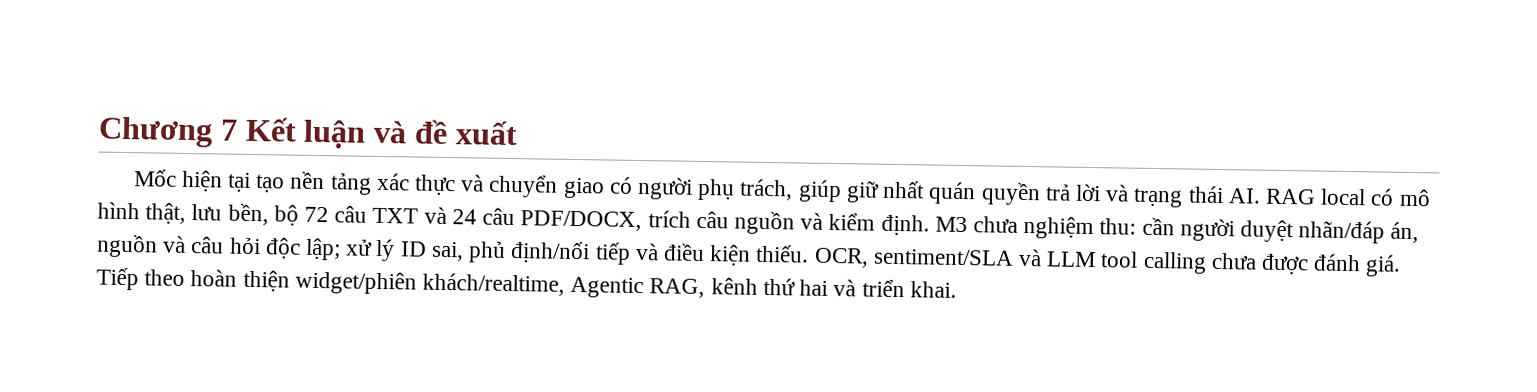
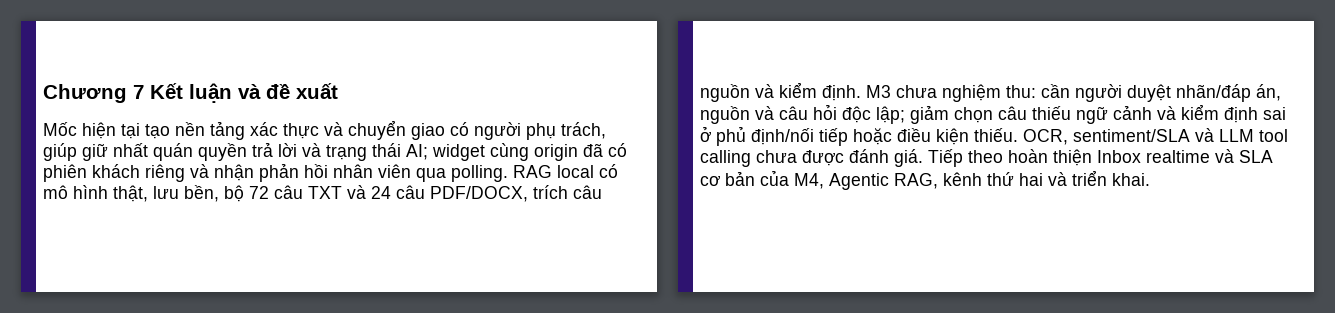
[1227,188,1261,204] AI. -> [406,143,627,161] [43,163,508,182] AI; widget cùng origin đã có phiên khách riêng và nhận phản hồi nhân viên qua polling.
[346,238,464,262] xử lý ID sai, -> [910,104,1286,124] [700,126,711,142] giảm chọn câu thiếu ngữ cảnh và kiểm định sai ở
[634,242,659,261] và -> [853,128,892,145] hoặc
[294,270,566,296] widget/phiên khách/realtime, -> [1097,149,1273,163] [700,170,824,189] Inbox realtime và SLA cơ bản của M4,

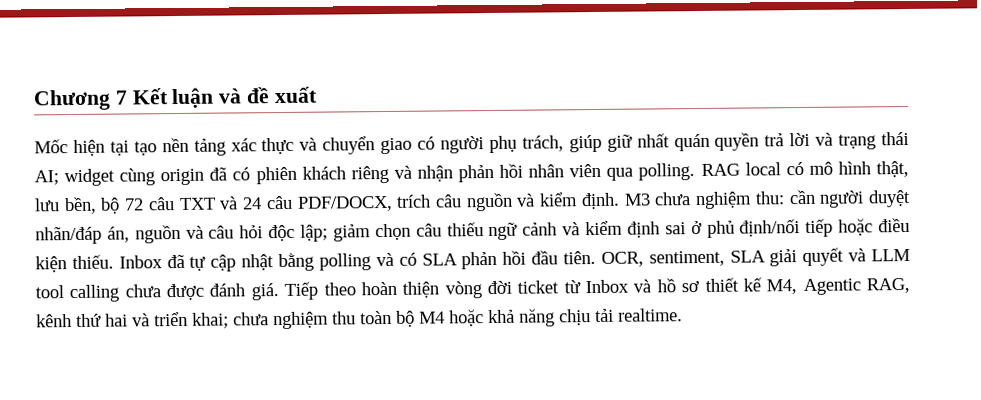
[1023,129,1190,145] OCR, sentiment/SLA -> [118,247,845,272] Inbox đã tự cập nhật bằng polling và có SLA phản hồi đầu tiên. OCR, sentiment, SLA giải quyết
[1097,149,1273,163] [700,170,789,186] Inbox realtime và SLA cơ bản của -> [444,277,762,299] vòng đời ticket từ Inbox và hồ sơ thiết kế
[1112,173,1150,186] khai. -> [192,308,683,330] khai; chưa nghiệm thu toàn bộ M4 hoặc khả năng chịu tải realtime.

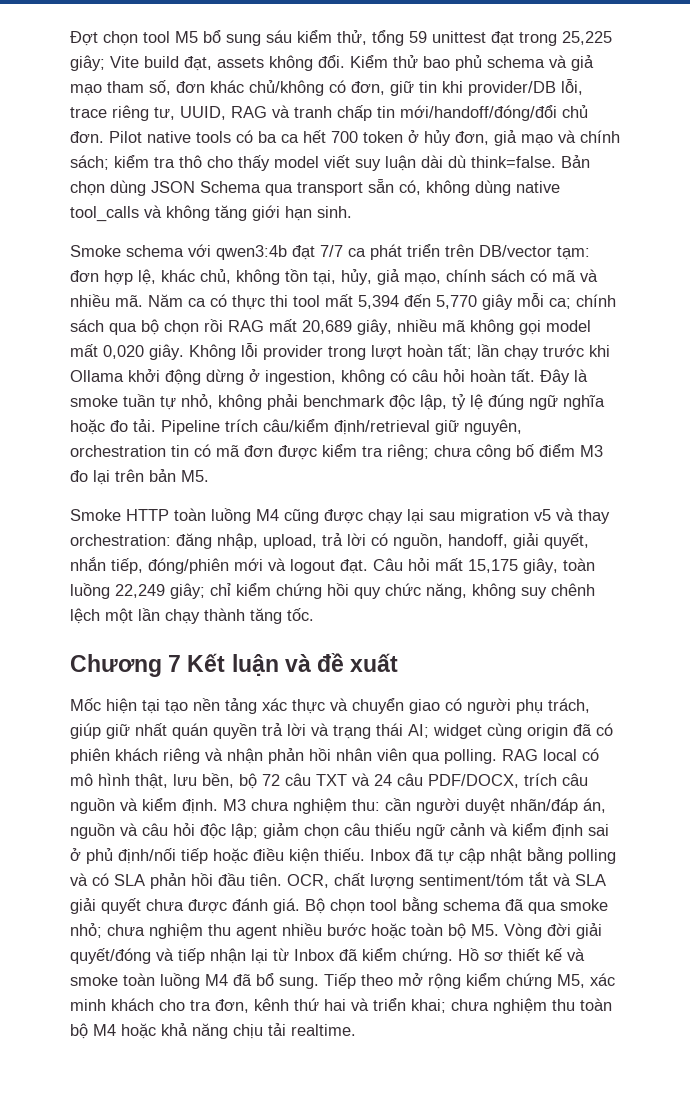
(33, 100) none -> [70,30,612,46] [70,55,594,71] [70,79,583,96] [70,105,588,121] [70,130,620,146] [70,155,590,171] [70,179,560,196] [70,205,352,222] [70,244,590,260] [70,269,598,285] [70,293,616,310] [70,319,591,335] [70,343,610,360] [70,369,588,385] [70,394,605,410] [70,419,522,435] [70,444,603,460] [70,469,209,485] [70,508,610,524] [70,533,589,549] [70,557,595,574] [70,583,595,599] [70,608,314,624] Đợt chọn tool M5 bổ sung sáu kiểm thử, tổng 59 unittest đạt trong 25,225 giây; Vite build đạt, assets không đổi. Kiểm thử bao phủ schema và giả mạo tham số, đơn khác chủ/không có đơn, giữ tin khi provider/DB lỗi, trace riêng tư, UUID, RAG và tranh chấp tin mới/handoff/đóng/đổi chủ đơn. Pilot native tools có ba ca hết 700 token ở hủy đơn, giả mạo và chính sách; kiểm tra thô cho thấy model viết suy luận dài dù think=false. Bản chọn dùng JSON Schema qua transport sẵn có, không dùng native tool_calls và không tăng giới hạn sinh. // Smoke schema với qwen3:4b đạt 7/7 ca phát triển trên DB/vector tạm: đơn hợp lệ, khác chủ, không tồn tại, hủy, giả mạo, chính sách có mã và nhiều mã. Năm ca có thực thi tool mất 5,394 đến 5,770 giây mỗi ca; chính sách qua bộ chọn rồi RAG mất 20,689 giây, nhiều mã không gọi model mất 0,020 giây. Không lỗi provider trong lượt hoàn tất; lần chạy trước khi Ollama khởi động dừng ở ingestion, không có câu hỏi hoàn tất. Đây là smoke tuần tự nhỏ, không phải benchmark độc lập, tỷ lệ đúng ngữ nghĩa hoặc đo tải. Pipeline trích câu/kiểm định/retrieval giữ nguyên, orchestration tin có mã đơn được kiểm tra riêng; chưa công bố điểm M3 đo lại trên bản M5. // Smoke HTTP toàn luồng M4 cũng được chạy lại sau migration v5 và thay orchestration: đăng nhập, upload, trả lời có nguồn, handoff, giải quyết, nhắn tiếp, đóng/phiên mới và logout đạt. Câu hỏi mất 15,175 giây, toàn luồng 22,249 giây; chỉ kiểm chứng hồi quy chức năng, không suy chênh lệch một lần chạy thành tăng tốc. //
[648,247,911,267] [35,277,911,303] sentiment, SLA giải quyết và LLM tool calling chưa được đánh giá. Tiếp theo hoàn thiện vòng đời ticket từ Inbox và hồ sơ thiết kế M4, Agentic RAG, -> [334,872,606,889] [70,897,608,914] [70,923,602,939] [70,948,585,964] [70,973,615,989] [70,998,249,1013] chất lượng sentiment/tóm tắt và SLA giải quyết chưa được đánh giá. Bộ chọn tool bằng schema đã qua smoke nhỏ; chưa nghiệm thu agent nhiều bước hoặc toàn bộ M5. Vòng đời giải quyết/đóng và tiếp nhận lại từ Inbox đã kiểm chứng. Hồ sơ thiết kế và smoke toàn luồng M4 đã bổ sung. Tiếp theo mở rộng kiểm chứng M5, xác minh khách cho tra đơn,

